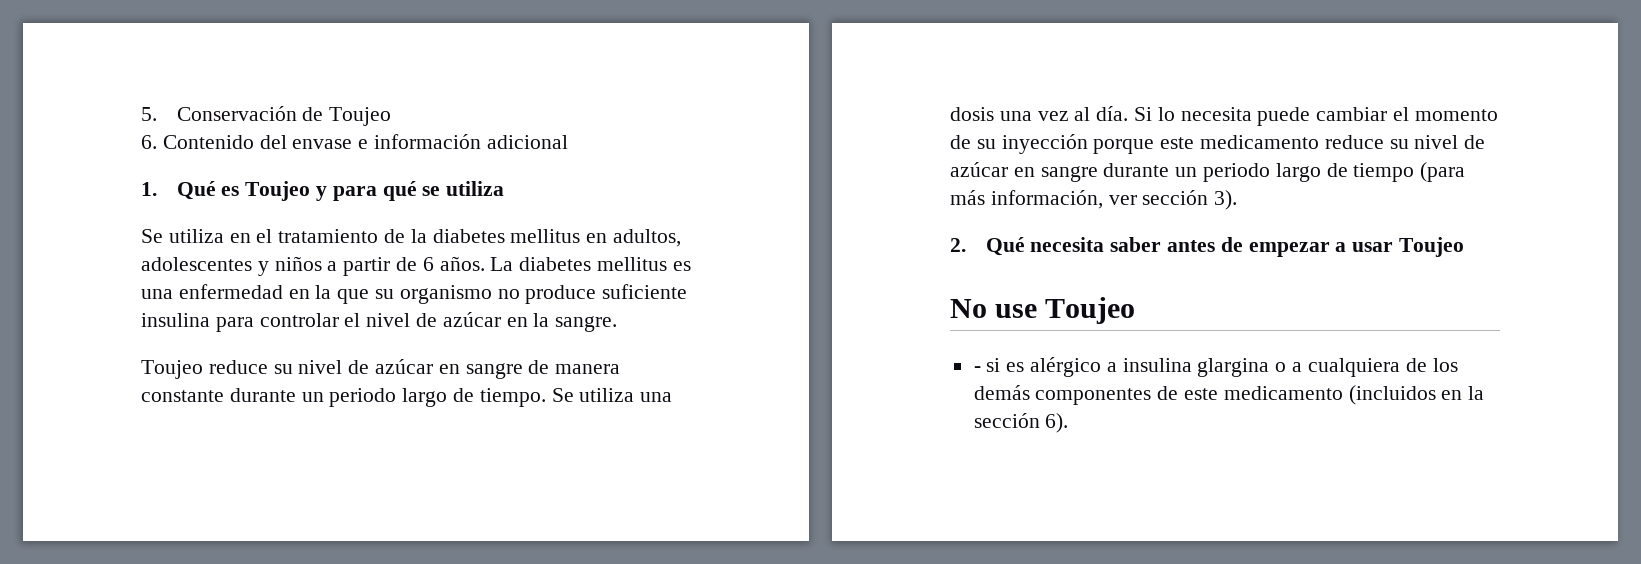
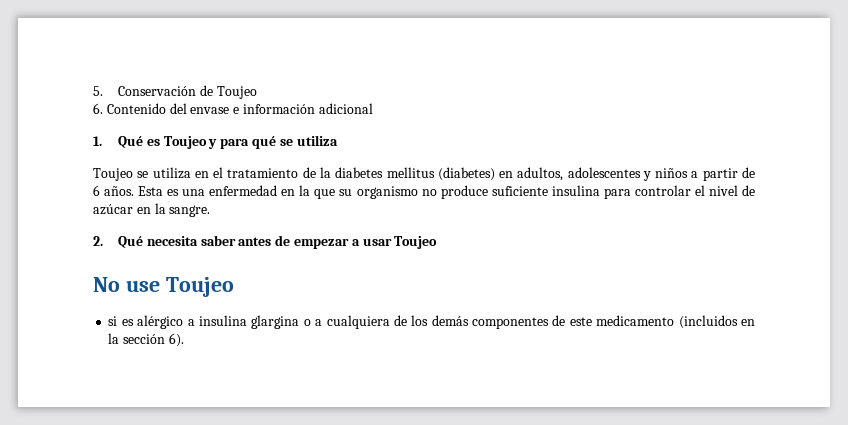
[141,229,163,243] Se -> [93,168,149,181] Toujeo se
(581, 236) none -> [437,167,495,181] (diabetes)
[490,257,668,271] La diabetes mellitus -> [138,186,164,196] Esta
[141,359,621,379] [141,388,673,407] [950,106,1498,126] [950,134,1486,154] [950,162,1466,182] [950,190,1238,210] // Toujeo reduce su nivel de azúcar en sangre de manera constante durante un periodo largo de tiempo. Se utiliza una dosis una vez al día. Si lo necesita puede cambiar el momento de su inyección porque este medicamento reduce su nivel de azúcar en sangre durante un periodo largo de tiempo (para más información, ver sección 3). -> (211, 211) none
[973,366,981,372] - -> (234, 287) none

